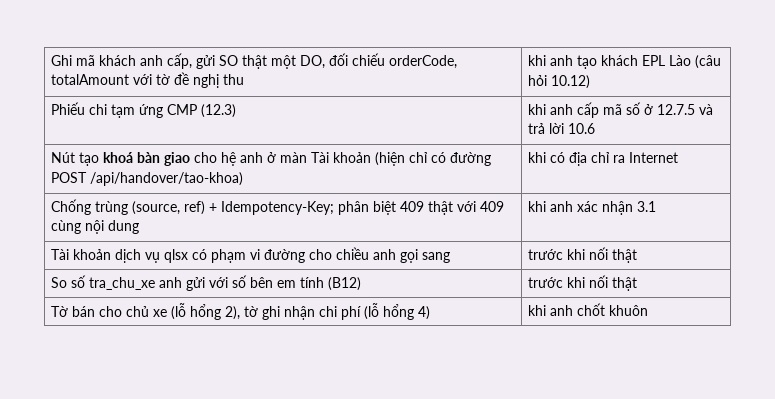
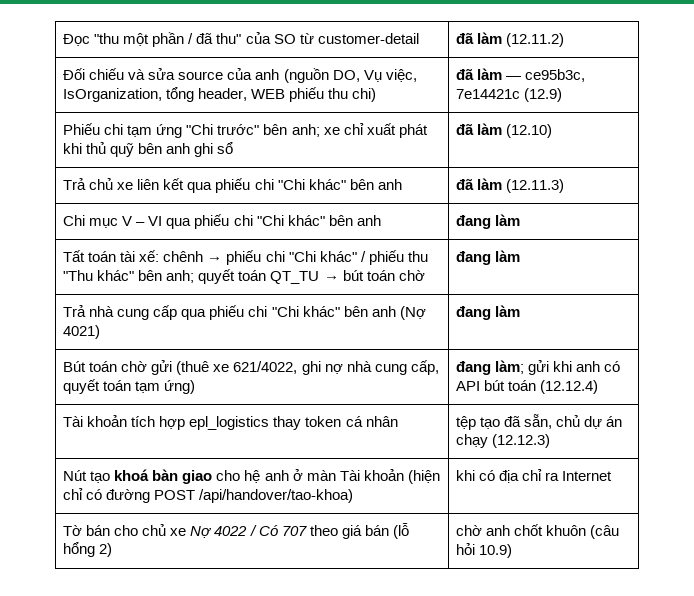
[50,53,457,69] [50,72,244,88] [527,55,721,69] [527,75,590,89] [50,102,236,118] [527,102,713,118] [527,123,595,134] Ghi mã khách anh cấp, gửi SO thật một DO, đối chiếu orderCode, totalAmount với tờ đề nghị thu | khi anh tạo khách EPL Lào (câu hỏi 10.12) // Phiếu chi tạm ứng CMP (12.3) | khi anh cấp mã số ở 12.7.5 và trả lời 10.6 -> [63,32,419,47] [456,32,565,47] [63,68,417,83] [63,87,377,102] [456,68,586,82] [456,88,563,102] [63,123,428,138] [63,142,234,157] [456,123,553,138] [63,178,402,193] [456,178,565,193] [63,214,381,229] [456,214,521,229] [63,250,428,265] [63,269,425,284] [456,250,521,265] [63,305,426,320] [63,325,101,339] [456,305,521,320] [63,360,439,375] [63,379,196,394] [456,360,621,375] [456,380,599,394] [63,415,398,430] [456,414,623,430] [456,434,551,448] Đọc "thu một phần / đã thu" của SO từ customer-detail | đã làm (12.11.2) // Đối chiếu và sửa source của anh (nguồn DO, Vụ việc, IsOrganization, tổng header, WEB phiếu thu chi) | đã làm — ce95b3c, 7e14421c (12.9) // Phiếu chi tạm ứng "Chi trước" bên anh; xe chỉ xuất phát khi thủ quỹ bên anh ghi sổ | đã làm (12.10) // Trả chủ xe liên kết qua phiếu chi "Chi khác" bên anh | đã làm (12.11.3) // Chi mục V – VI qua phiếu chi "Chi khác" bên anh | đang làm // Tất toán tài xế: chênh → phiếu chi "Chi khác" / phiếu thu "Thu khác" bên anh; quyết toán QT_TU → bút toán chờ | đang làm // Trả nhà cung cấp qua phiếu chi "Chi khác" bên anh (Nợ 4021) | đang làm // Bút toán chờ gửi (thuê xe 621/4022, ghi nợ nhà cung cấp, quyết toán tạm ứng) | đang làm; gửi khi anh có API bút toán (12.12.4) // Tài khoản tích hợp epl_logistics thay token cá nhân | tệp tạo đã sẵn, chủ dự án chạy (12.12.3)
[50,199,504,215] [50,220,139,234] [527,201,656,215] [50,247,450,263] [527,247,637,263] [50,275,361,291] [527,275,637,291] // Chống trùng (source, ref) + Idempotency-Key; phân biệt 409 thật với 409 cùng nội dung | khi anh xác nhận 3.1 // Tài khoản dịch vụ qlsx có phạm vi đường cho chiều anh gọi sang | trước khi nối thật // So số tra_chu_xe anh gửi với số bên em tính (B12) | trước khi nối thật -> (613, 476) none
[170,303,430,320] [527,303,648,316] (lỗ hổng 2), tờ ghi nhận chi phí (lỗ hổng 4) | khi anh chốt khuôn -> [190,523,409,539] [63,542,113,557] [456,524,620,539] [456,543,513,558] Nợ 4022 / Có 707 theo giá bán (lỗ hổng 2) | chờ anh chốt khuôn (câu hỏi 10.9)

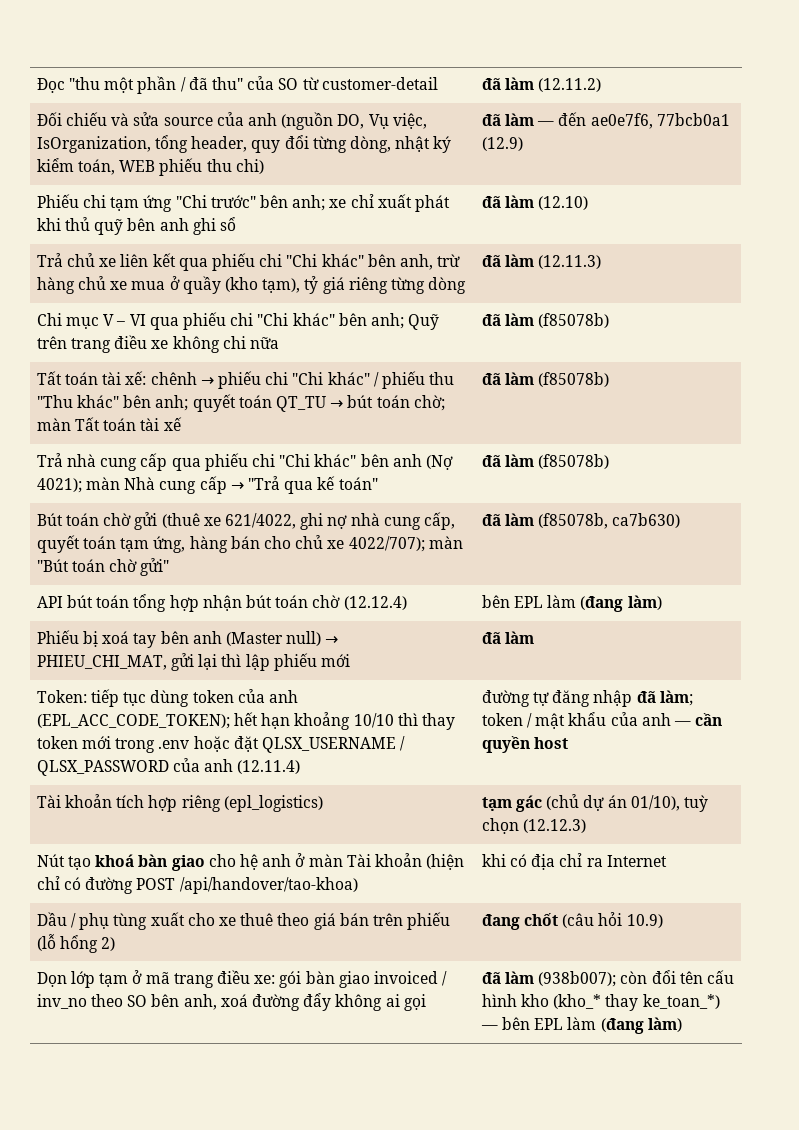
(248, 94) none -> [251,135,452,153] [36,158,116,175] quy đổi từng dòng, nhật ký kiểm toán,
[525,69,586,82] [456,89,521,99] ce95b3c, 7e14421c -> [558,112,730,129] đến ae0e7f6, 77bcb0a1
[377,179,402,190] anh -> [399,254,461,270] [36,276,467,294] anh, trừ hàng chủ xe mua ở quầy (kho tạm), tỷ giá riêng từng dòng
[356,215,381,226] [456,214,521,229] anh | đang làm -> [370,313,440,330] [36,335,280,353] [481,313,610,328] anh; Quỹ trên trang điều xe không chi nữa | đã làm (f85078b)
[398,270,425,281] [456,250,521,265] chờ | đang làm -> [413,395,445,411] [36,417,182,431] [481,372,610,387] chờ; màn Tất toán tài xế | đã làm (f85078b)
[63,325,101,339] [456,305,521,320] 4021) | đang làm -> [36,476,378,494] [481,454,610,469] 4021); màn Nhà cung cấp → "Trả qua kế toán" | đã làm (f85078b)
[164,380,196,394] [456,360,621,375] [456,380,599,394] [63,415,398,430] [456,414,623,430] [456,434,489,448] ứng) | đang làm; gửi khi anh có API bút toán (12.12.4) // Tài khoản tích hợp epl_logistics thay token cá nhân | tệp tạo đã sẵn, chủ dự án chạy -> [153,535,463,553] [36,558,170,576] [481,513,681,529] [36,594,407,612] [481,595,662,612] [36,630,339,648] [36,653,351,671] [481,631,535,644] [36,689,299,707] [36,712,456,730] [36,736,406,753] [36,758,301,776] [481,690,693,707] [481,712,723,729] [481,736,569,753] [36,794,323,812] [481,794,709,812] [481,818,519,834] ứng, hàng bán cho chủ xe 4022/707); màn "Bút toán chờ gửi" | đã làm (f85078b, ca7b630) // API bút toán tổng hợp nhận bút toán chờ (12.12.4) | bên EPL làm (đang làm) // Phiếu bị xoá tay bên anh (Master null) → PHIEU_CHI_MAT, gửi lại thì lập phiếu mới | đã làm // Token: tiếp tục dùng token của anh (EPL_ACC_CODE_TOKEN); hết hạn khoảng 10/10 thì thay token mới trong .env hoặc đặt QLSX_USERNAME / QLSX_PASSWORD của anh (12.11.4) | đường tự đăng nhập đã làm; token / mật khẩu của anh — cần quyền host // Tài khoản tích hợp riêng (epl_logistics) | tạm gác (chủ dự án 01/10), tuỳ chọn
[63,524,307,538] Tờ bán cho chủ xe Nợ 4022 / Có 707 -> [36,912,274,930] Dầu / phụ tùng xuất cho xe thuê
(389, 530) none -> [372,912,451,930] trên phiếu
[456,524,587,536] chờ anh chốt khuôn -> [481,913,559,930] đang chốt
(513, 551) none -> [36,970,448,988] [36,993,426,1011] [481,970,735,987] [481,994,720,1011] [480,1017,682,1034] // Dọn lớp tạm ở mã trang điều xe: gói bàn giao invoiced / inv_no theo SO bên anh, xoá đường đẩy không ai gọi | đã làm (938b007); còn đổi tên cấu hình kho (kho_* thay ke_toan_*) — bên EPL làm (đang làm)

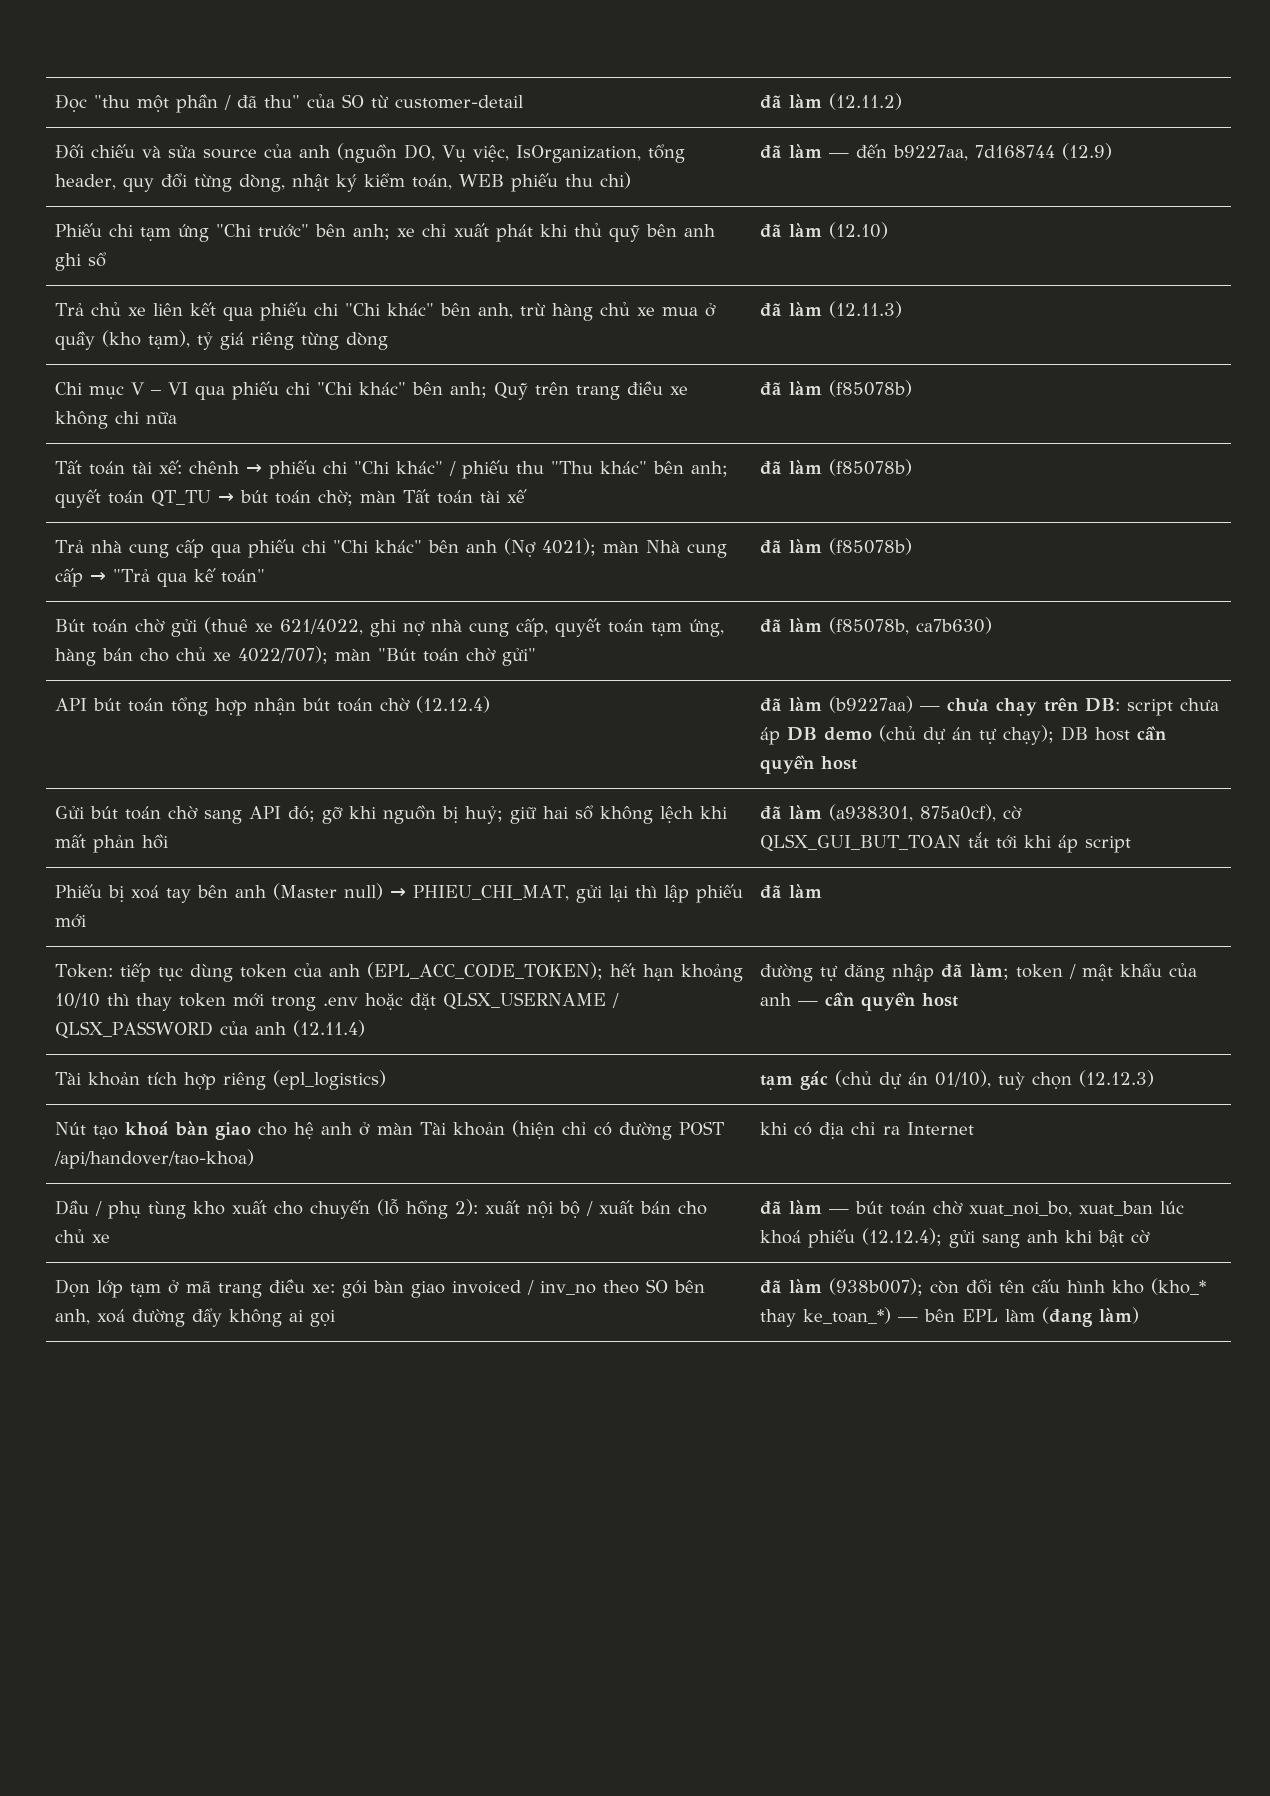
[590,113,730,129] ae0e7f6, 77bcb0a1 -> [892,145,1055,161] b9227aa, 7d168744
[481,595,662,612] bên EPL làm (đang làm) -> [759,696,1219,716] [759,725,1166,745] [759,755,857,774] [54,805,727,824] [54,834,168,853] [759,804,1022,822] [759,832,1131,853] đã làm (b9227aa) — chưa chạy trên DB: script chưa áp DB demo (chủ dự án tự chạy); DB host cần quyền host // Gửi bút toán chờ sang API đó; gỡ khi nguồn bị huỷ; giữ hai sổ không lệch khi mất phản hồi | đã làm (a938301, 875a0cf), cờ QLSX_GUI_BUT_TOAN tắt tới khi áp script
(148, 921) none -> [192,1201,225,1215] kho
[219,912,451,930] [36,934,116,953] [481,912,663,930] xe thuê theo giá bán trên phiếu (lỗ hổng 2) | đang chốt (câu hỏi 10.9) -> [309,1198,707,1219] [54,1229,110,1243] [759,1200,1184,1217] [759,1228,1150,1248] chuyến (lỗ hổng 2): xuất nội bộ / xuất bán cho chủ xe | đã làm — bút toán chờ xuat_noi_bo, xuat_ban lúc khoá phiếu (12.12.4); gửi sang anh khi bật cờ

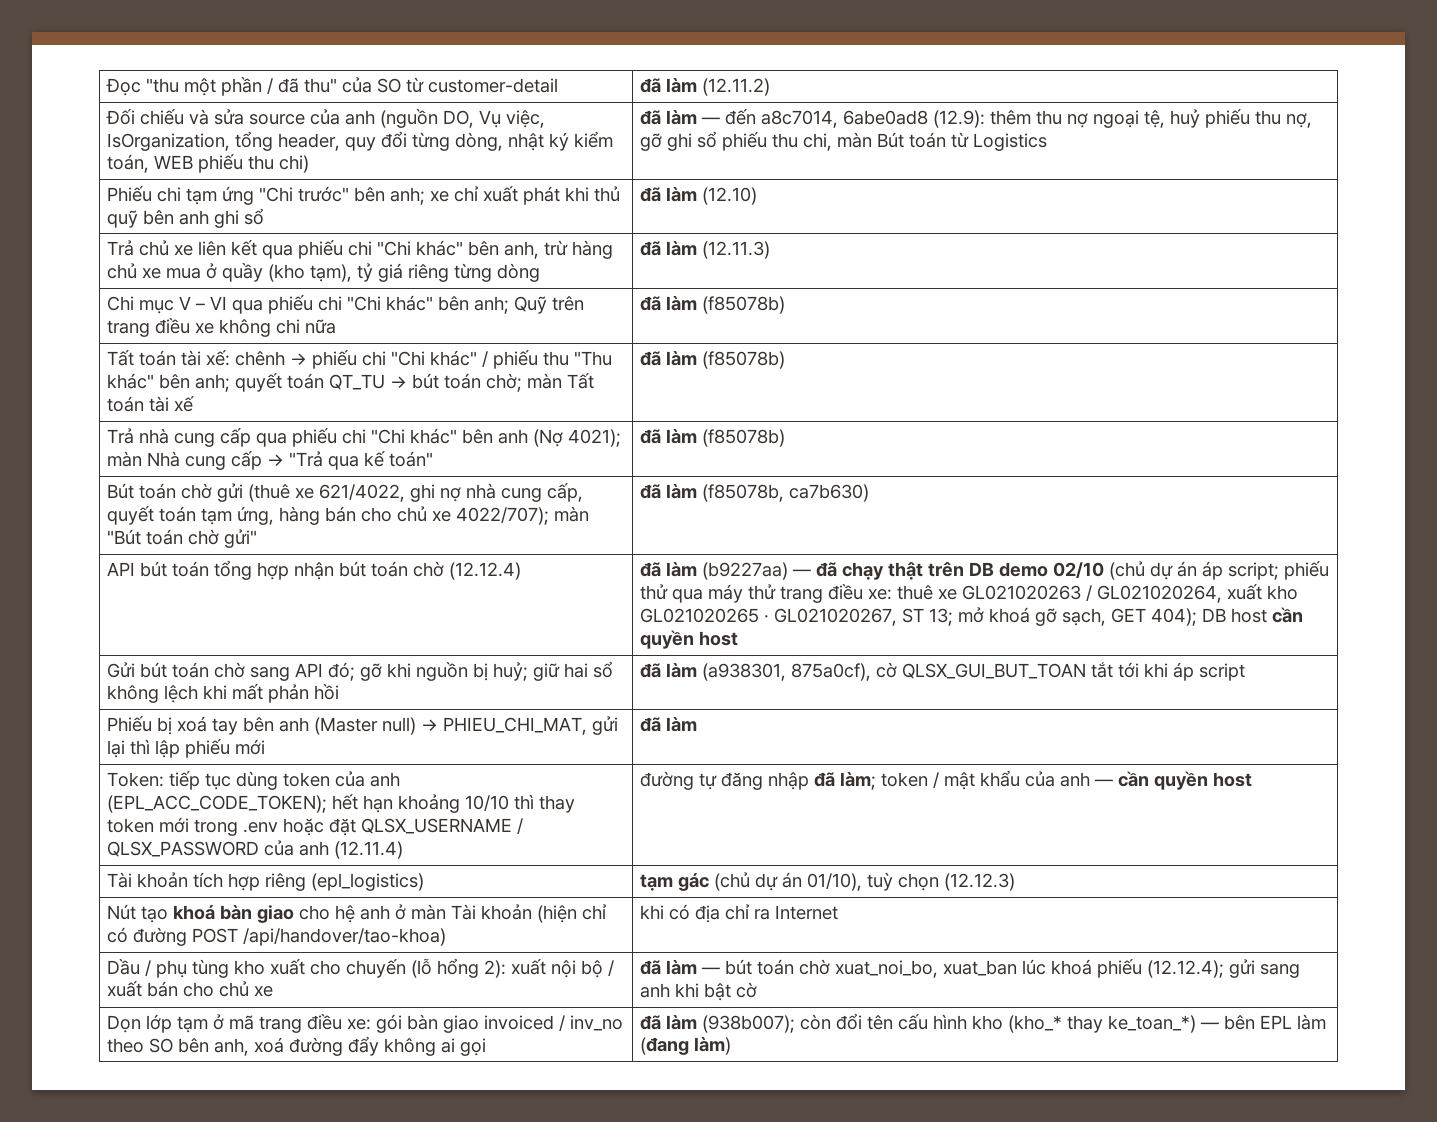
[892,143,1112,161] b9227aa, 7d168744 (12.9) -> [761,109,1313,128] [640,131,1048,151] a8c7014, 6abe0ad8 (12.9): thêm thu nợ ngoại tệ, huỷ phiếu thu nợ, gỡ ghi sổ phiếu thu chi, màn Bút toán từ Logistics
[946,698,1219,716] [759,727,780,745] chưa chạy trên DB: script chưa áp -> [816,562,965,580] đã chạy thật trên
[878,725,1054,745] (chủ dự án tự chạy); -> [1053,561,1330,580] [640,584,1299,603] [640,607,1198,626] 02/10 (chủ dự án áp script; phiếu thử qua máy thử trang điều xe: thuê xe GL021020263 / GL021020264, xuất kho GL021020265 · GL021020267, ST 13; mở khoá gỡ sạch, GET 404);

